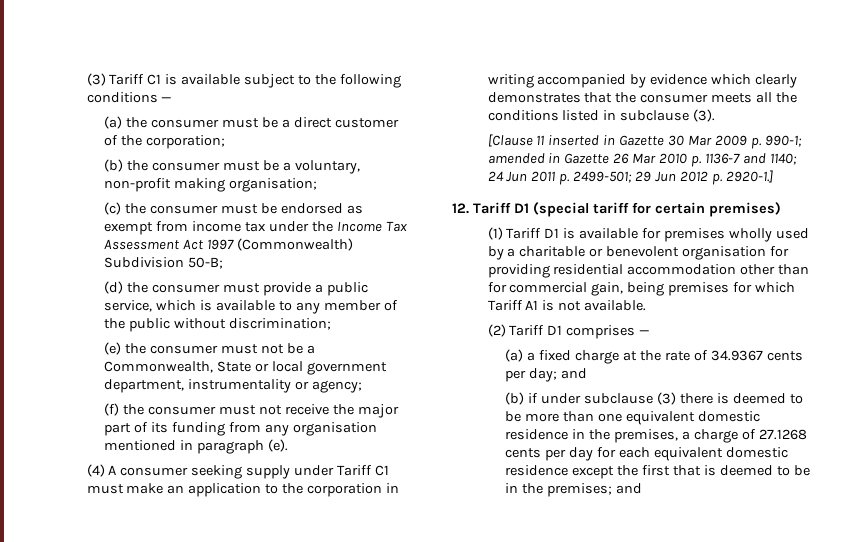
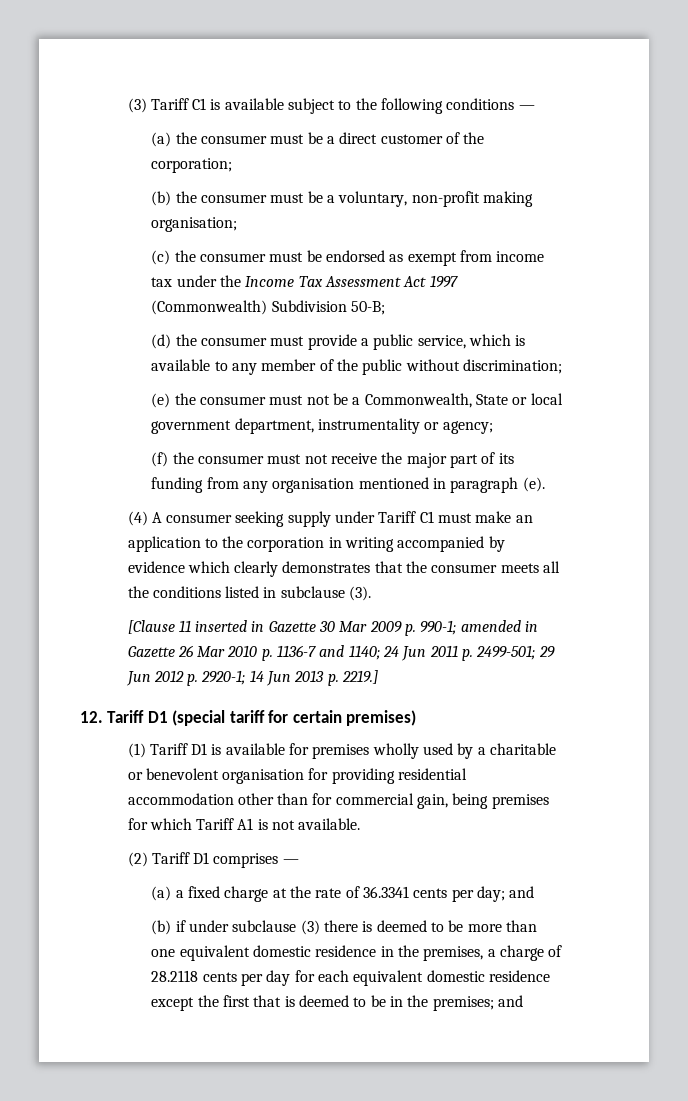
[725,170,773,183] 2920-1.] -> [201,670,379,686] 2920-1; 14 Jun 2013 p. 2219.]
[710,350,763,361] 34.9367 -> [362,886,409,898] 36.3341
[758,429,807,440] 27.1268 -> [151,970,199,982] 28.2118

